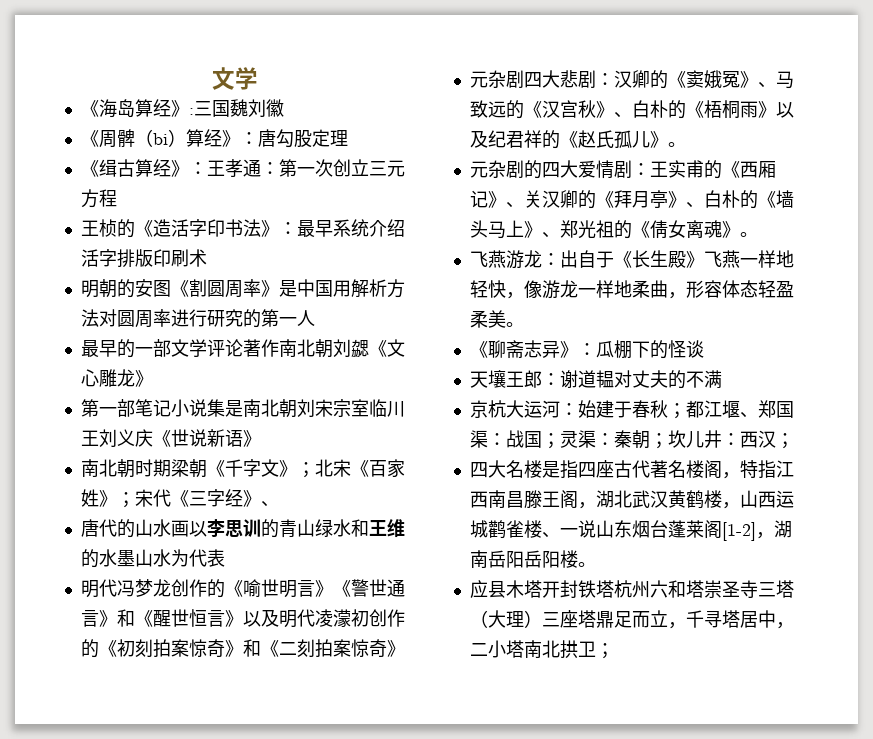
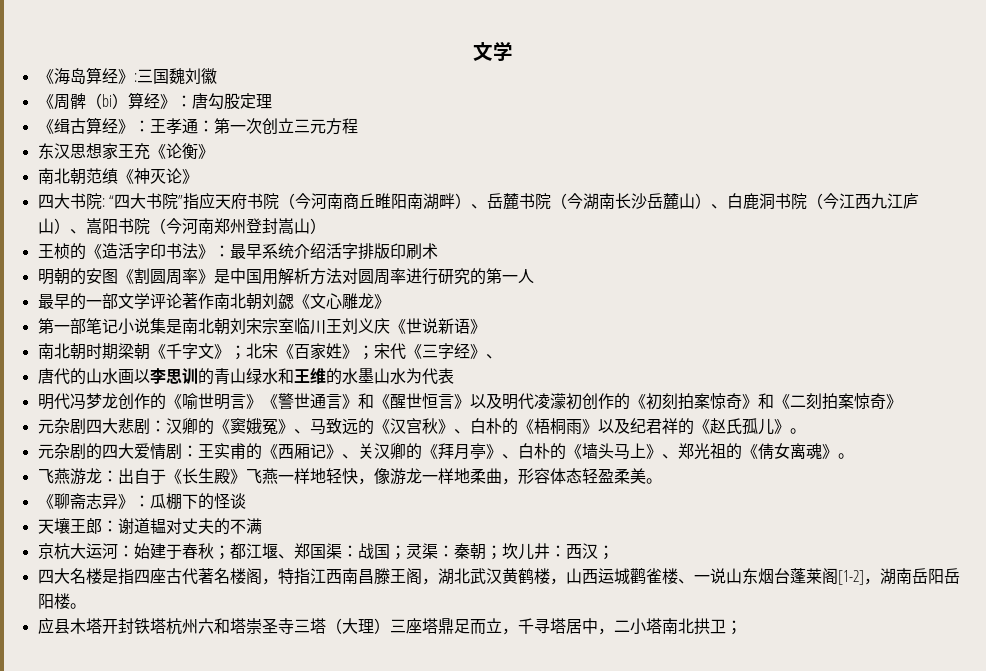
(117, 198) none -> [37,143,214,160] [37,168,198,185] [37,192,919,210] [37,218,326,235] // 东汉思想家王充《论衡》 // 南北朝范缜《神灭论》 // 四大书院: “四大书院”指应天府书院（今河南商丘睢阳南湖畔）、岳麓书院（今湖南长沙岳麓山）、白鹿洞书院（今江西九江庐山）、嵩阳书院（今河南郑州登封嵩山）

